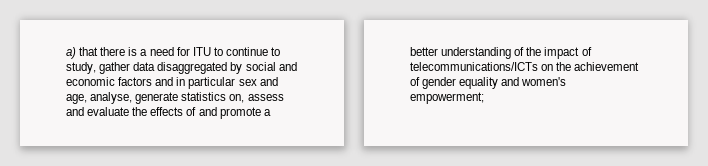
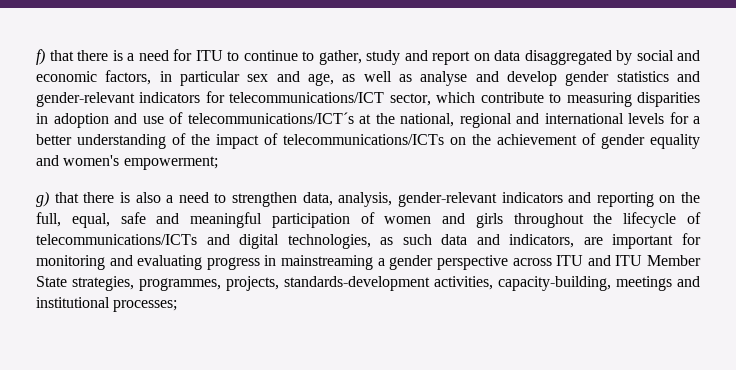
[66,47,76,59] a) -> [36,49,45,65] f)
[66,62,131,74] study, gather -> [318,50,490,65] gather, study and report on
[118,77,174,86] factors and -> [105,70,152,85] factors,
[90,92,284,104] [66,107,261,119] analyse, generate statistics on, assess and evaluate the effects of and promote -> [342,71,701,86] [36,91,701,107] [36,112,689,128] as well as analyse and develop gender statistics and gender-relevant indicators for telecommunications/ICT sector, which contribute to measuring disparities in adoption and use of telecommunications/ICT´s at the national, regional and international levels for
(484, 98) none -> [36,191,700,207] [36,212,701,228] [36,233,701,249] [36,255,702,270] [36,276,700,291] [36,297,178,312] // g) that there is also a need to strengthen data, analysis, gender-relevant indicators and reporting on the full, equal, safe and meaningful participation of women and girls throughout the lifecycle of telecommunications/ICTs and digital technologies, as such data and indicators, are important for monitoring and evaluating progress in mainstreaming a gender perspective across ITU and ITU Member State strategies, programmes, projects, standards-development activities, capacity-building, meetings and institutional processes;

